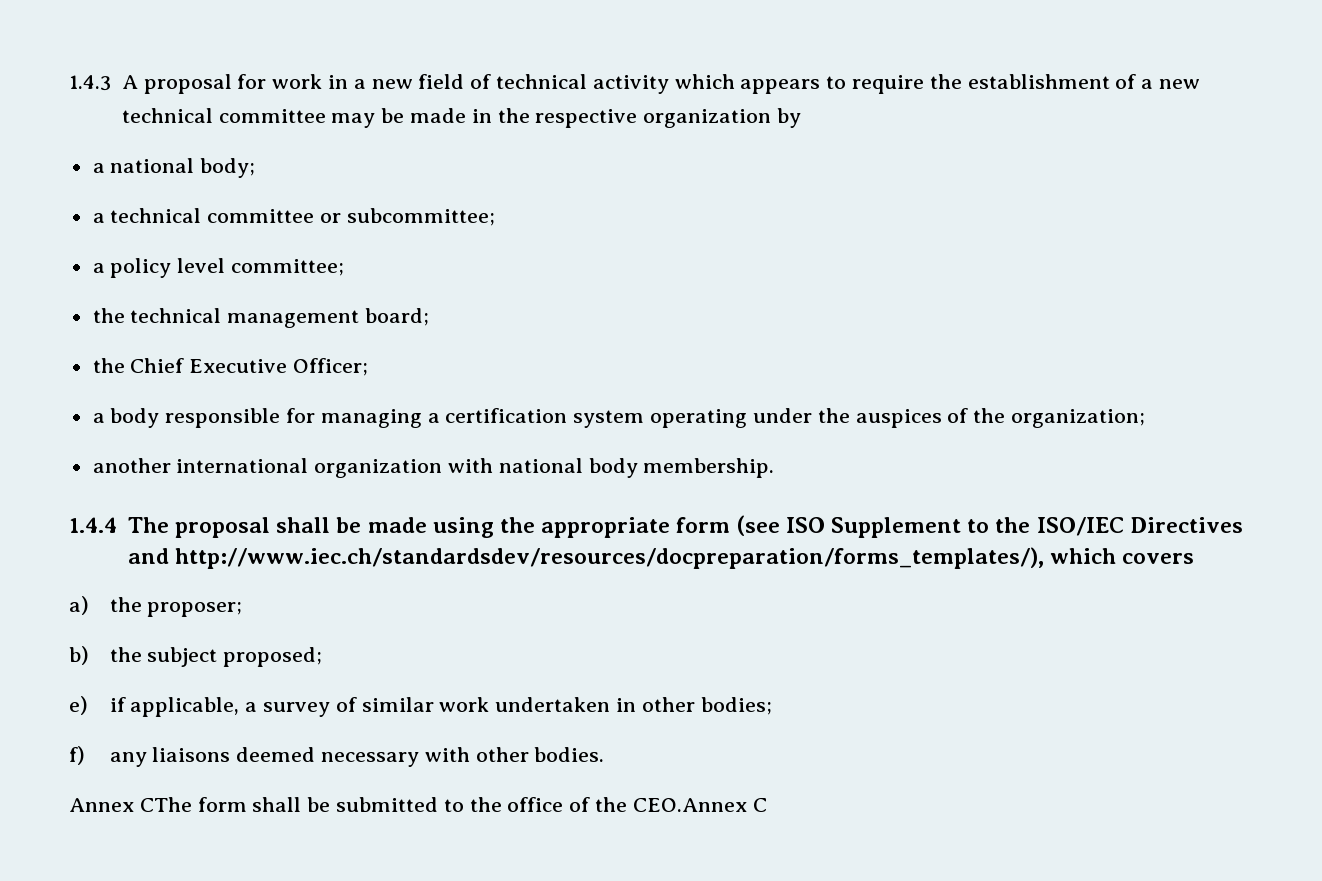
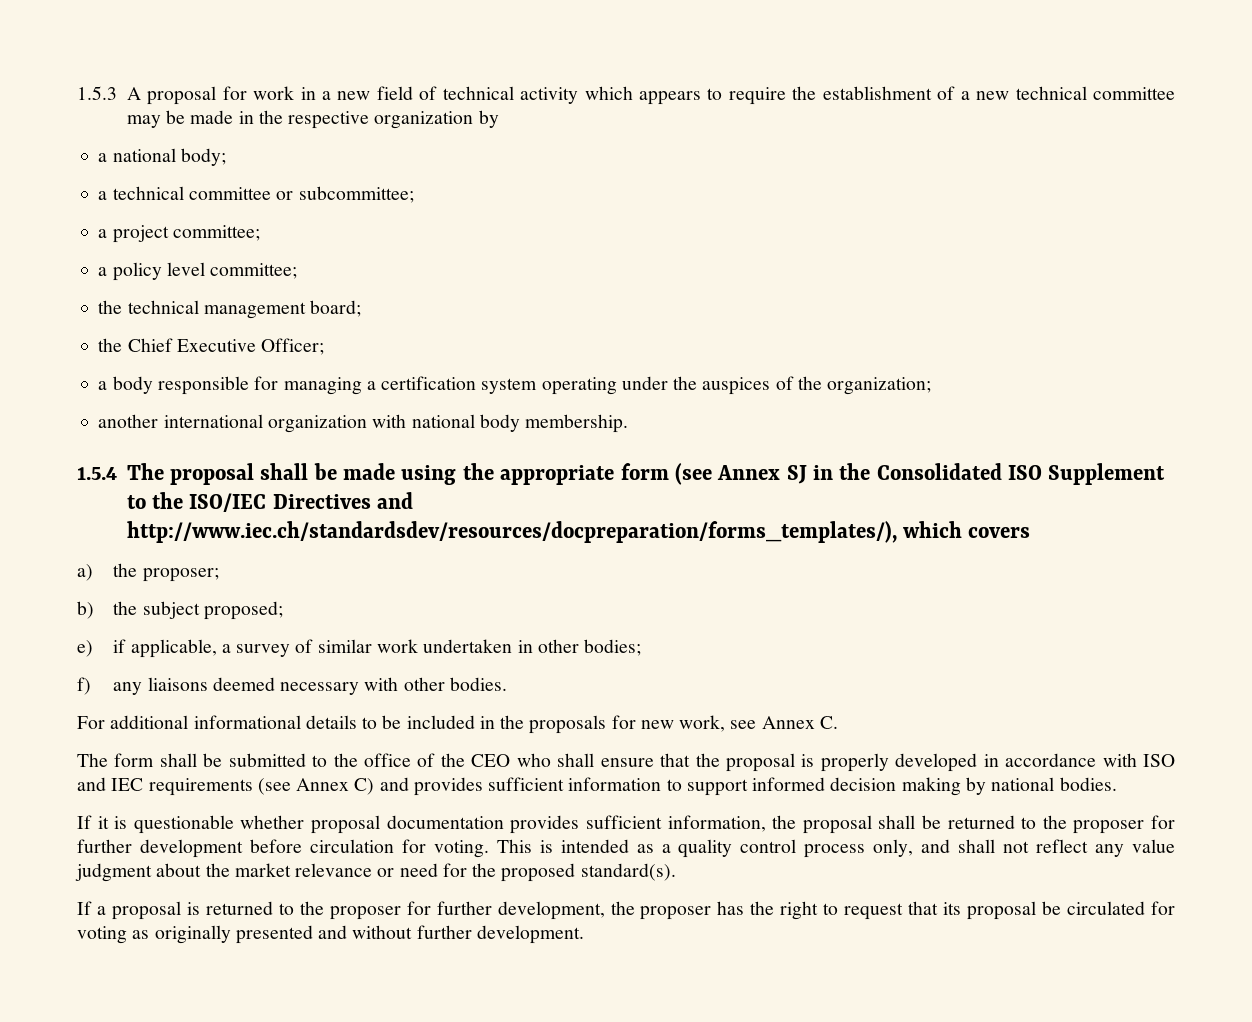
[69,75,111,91] 1.4.3 -> [77,86,117,100] 1.5.3
(495, 217) none -> [98,225,260,243] // a project committee;
[69,517,117,533] 1.4.4 -> [77,467,117,480] 1.5.4
(780, 525) none -> [717,463,1002,484] Annex SJ in the Consolidated
[69,797,192,812] Annex CThe -> [77,715,838,734] [77,753,108,767] For additional informational details to be included in the proposals for new work, see Annex C. // The
[632,798,767,812] CEO.Annex C -> [471,753,1175,772] [77,777,1117,796] [77,815,1175,834] [77,839,1176,858] [75,863,676,882] [77,901,1175,920] [77,925,584,944] CEO who shall ensure that the proposal is properly developed in accordance with ISO and IEC requirements (see Annex C) and provides sufficient information to support informed decision making by national bodies. // If it is questionable whether proposal documentation provides sufficient information, the proposal shall be returned to the proposer for further development before circulation for voting. This is intended as a quality control process only, and shall not reflect any value judgment about the market relevance or need for the proposed standard(s). // If a proposal is returned to the proposer for further development, the proposer has the right to request that its proposal be circulated for voting as originally presented and without further development.

